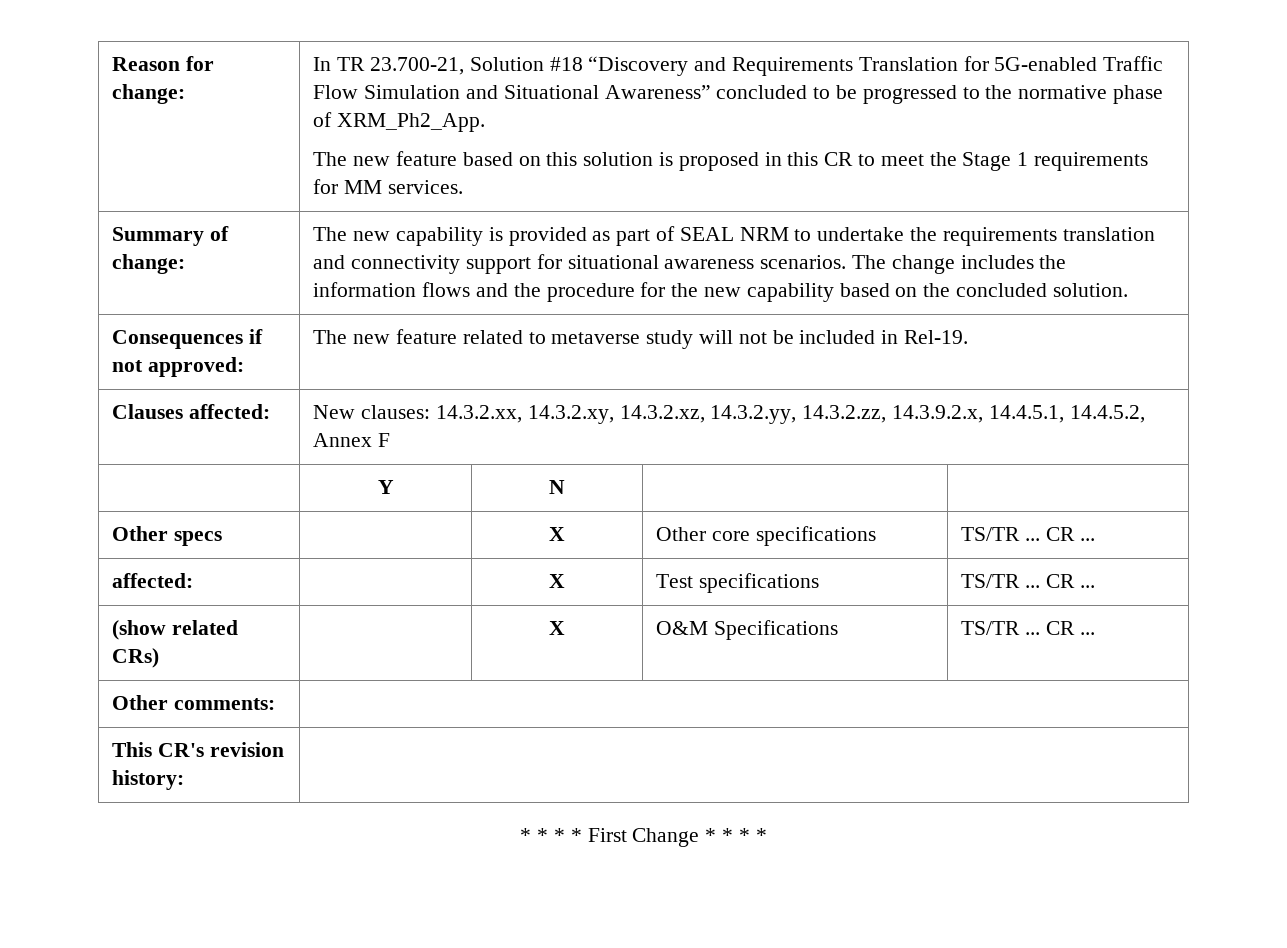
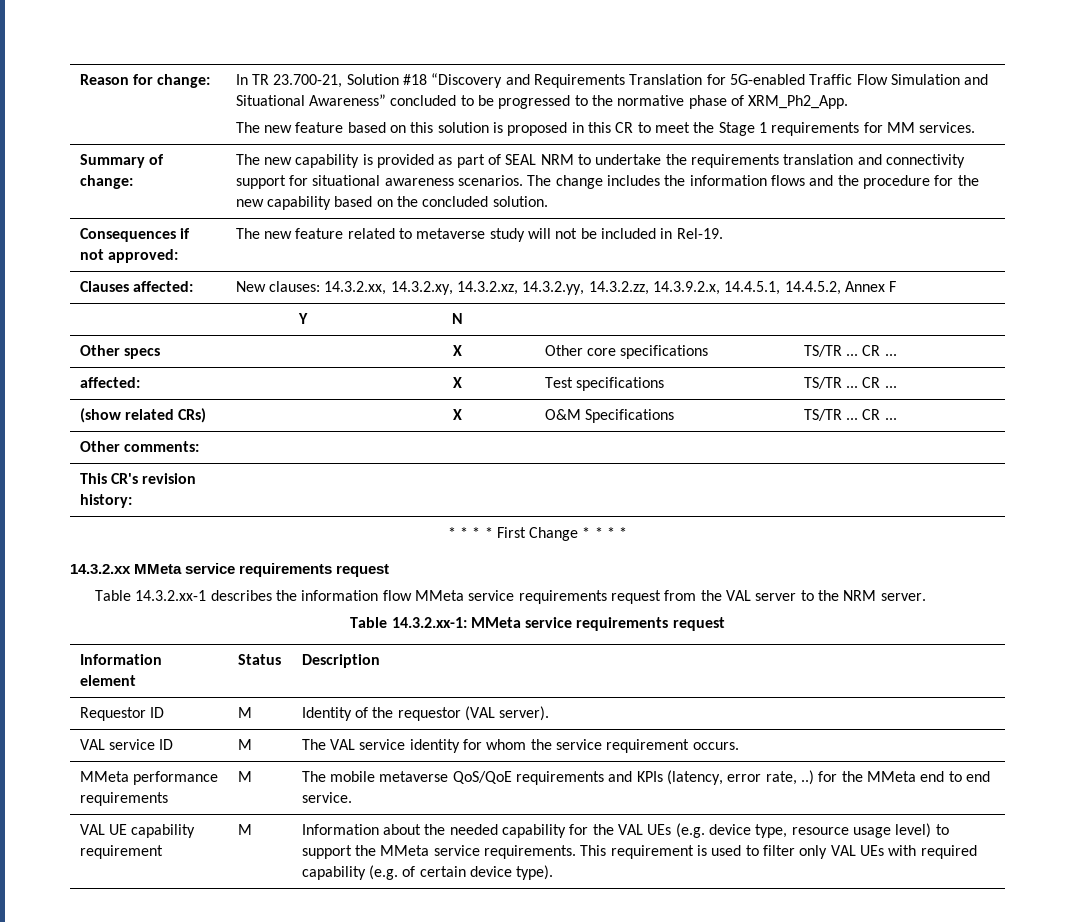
(767, 835) none -> [70,563,390,577] [95,590,926,604] [350,617,725,631] [79,654,162,665] [79,675,136,686] [237,654,281,665] [301,654,380,668] [79,707,165,721] [237,707,252,718] [301,706,550,721] [79,739,174,750] [237,739,252,750] [301,739,739,753] [79,771,219,785] [79,792,168,806] [237,771,252,782] [301,770,990,785] [301,792,352,803] [79,824,196,838] [79,845,163,859] [237,824,252,835] [301,823,949,838] [301,845,977,859] [301,865,554,880] // 14.3.2.xx MMeta service requirements request // Table 14.3.2.xx-1 describes the information flow MMeta service requirements request from the VAL server to the NRM server. // Table 14.3.2.xx-1: MMeta service requirements request // Information element | Status | Description // Requestor ID | M | Identity of the requestor (VAL server). // VAL service ID | M | The VAL service identity for whom the service requirement occurs. // MMeta performance requirements | M | The mobile metaverse QoS/QoE requirements and KPIs (latency, error rate, ..) for the MMeta end to end service. // VAL UE capability requirement | M | Information about the needed capability for the VAL UEs (e.g. device type, resource usage level) to support the MMeta service requirements. This requirement is used to filter only VAL UEs with required capability (e.g. of certain device type).

